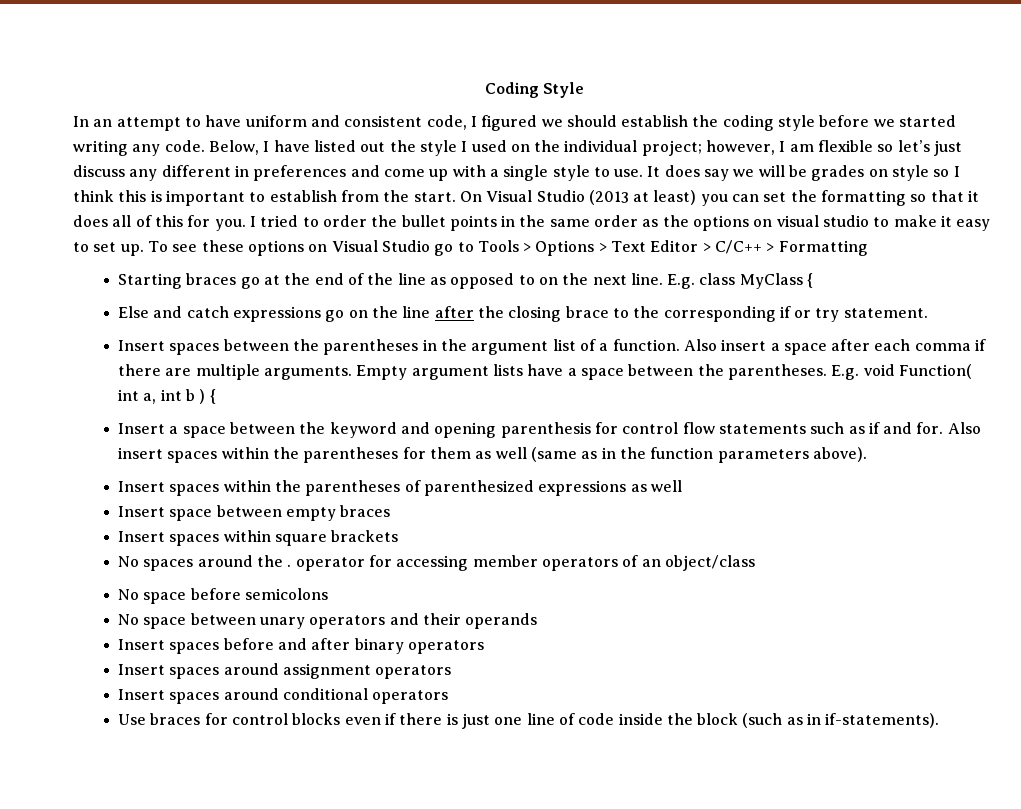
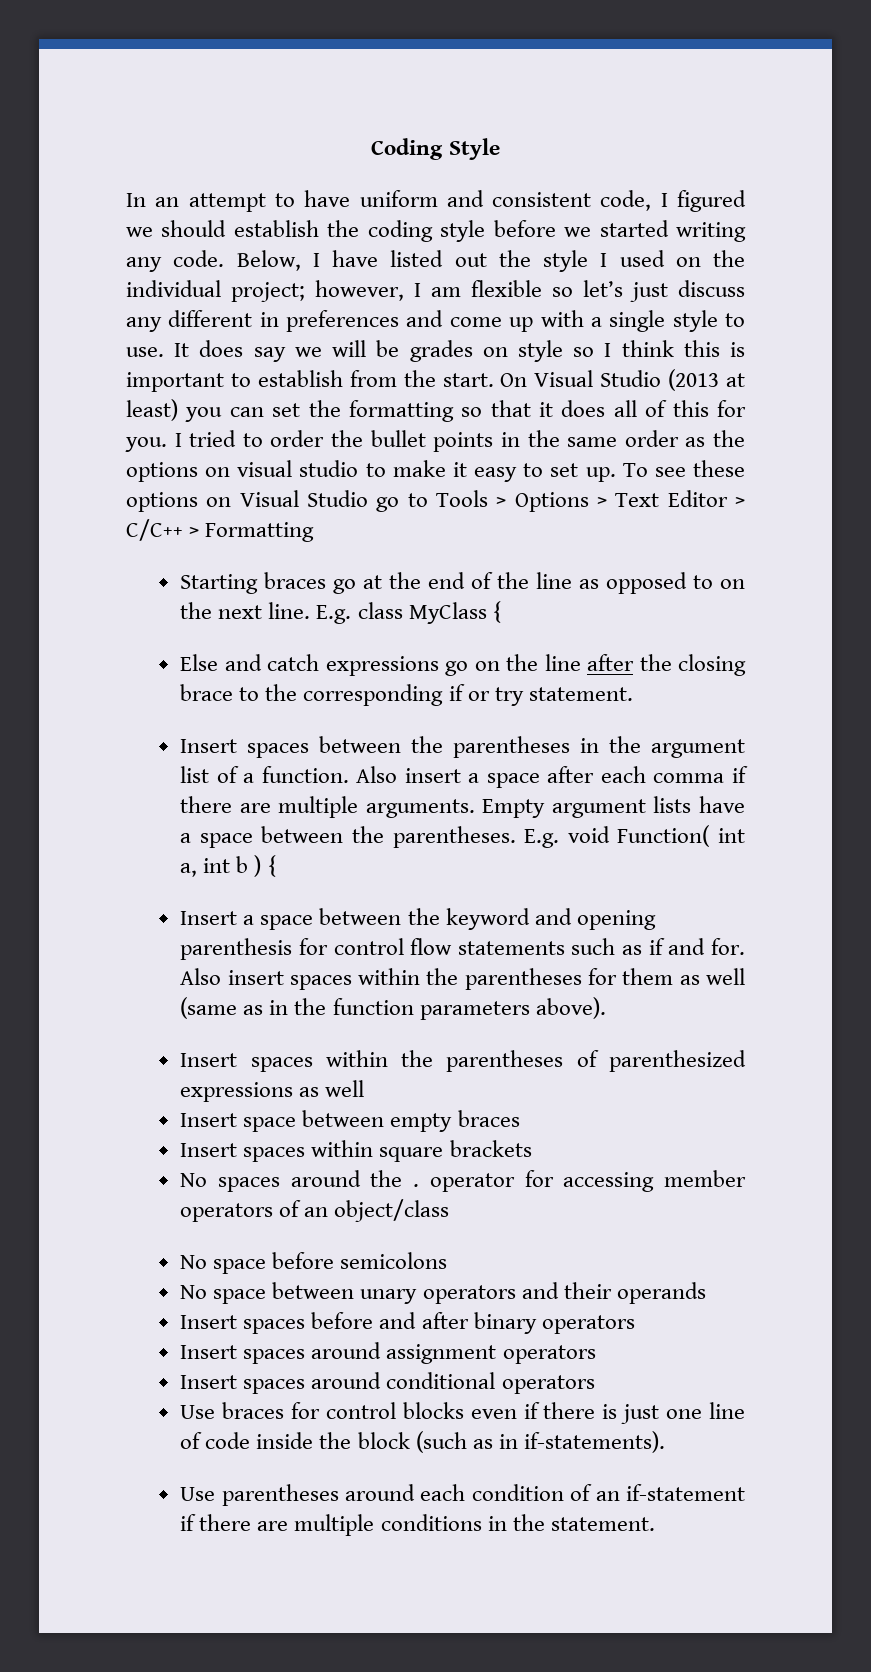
(940, 720) none -> [180,1484,745,1506] [180,1514,655,1536] // Use parentheses around each condition of an if-statement if there are multiple conditions in the statement.

